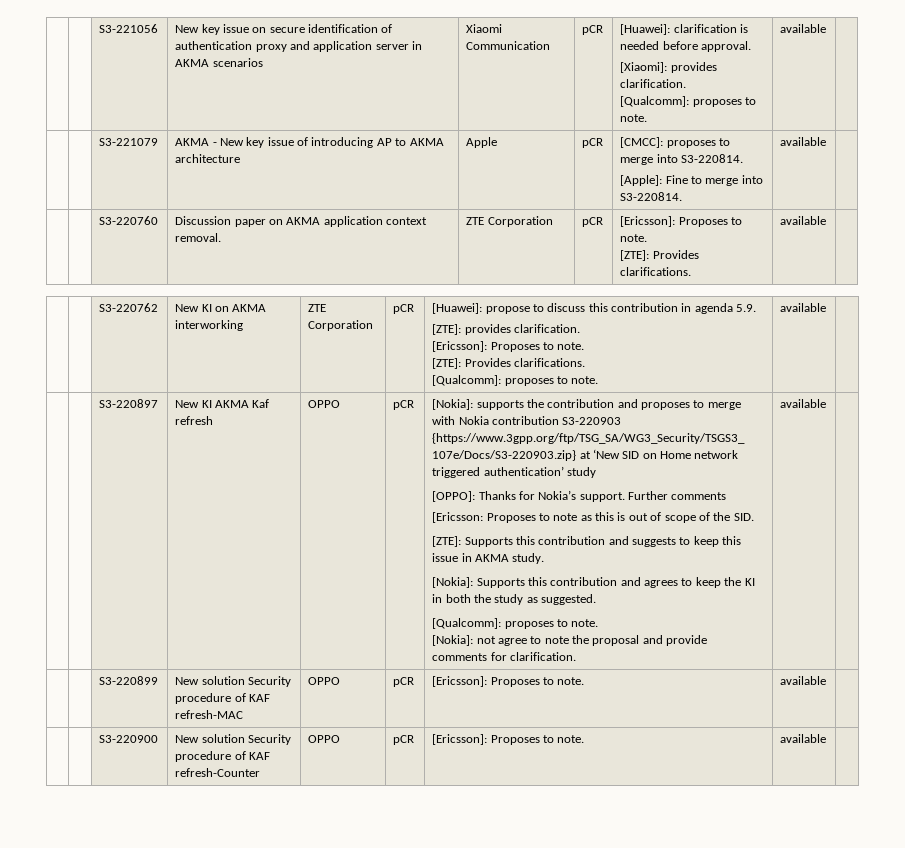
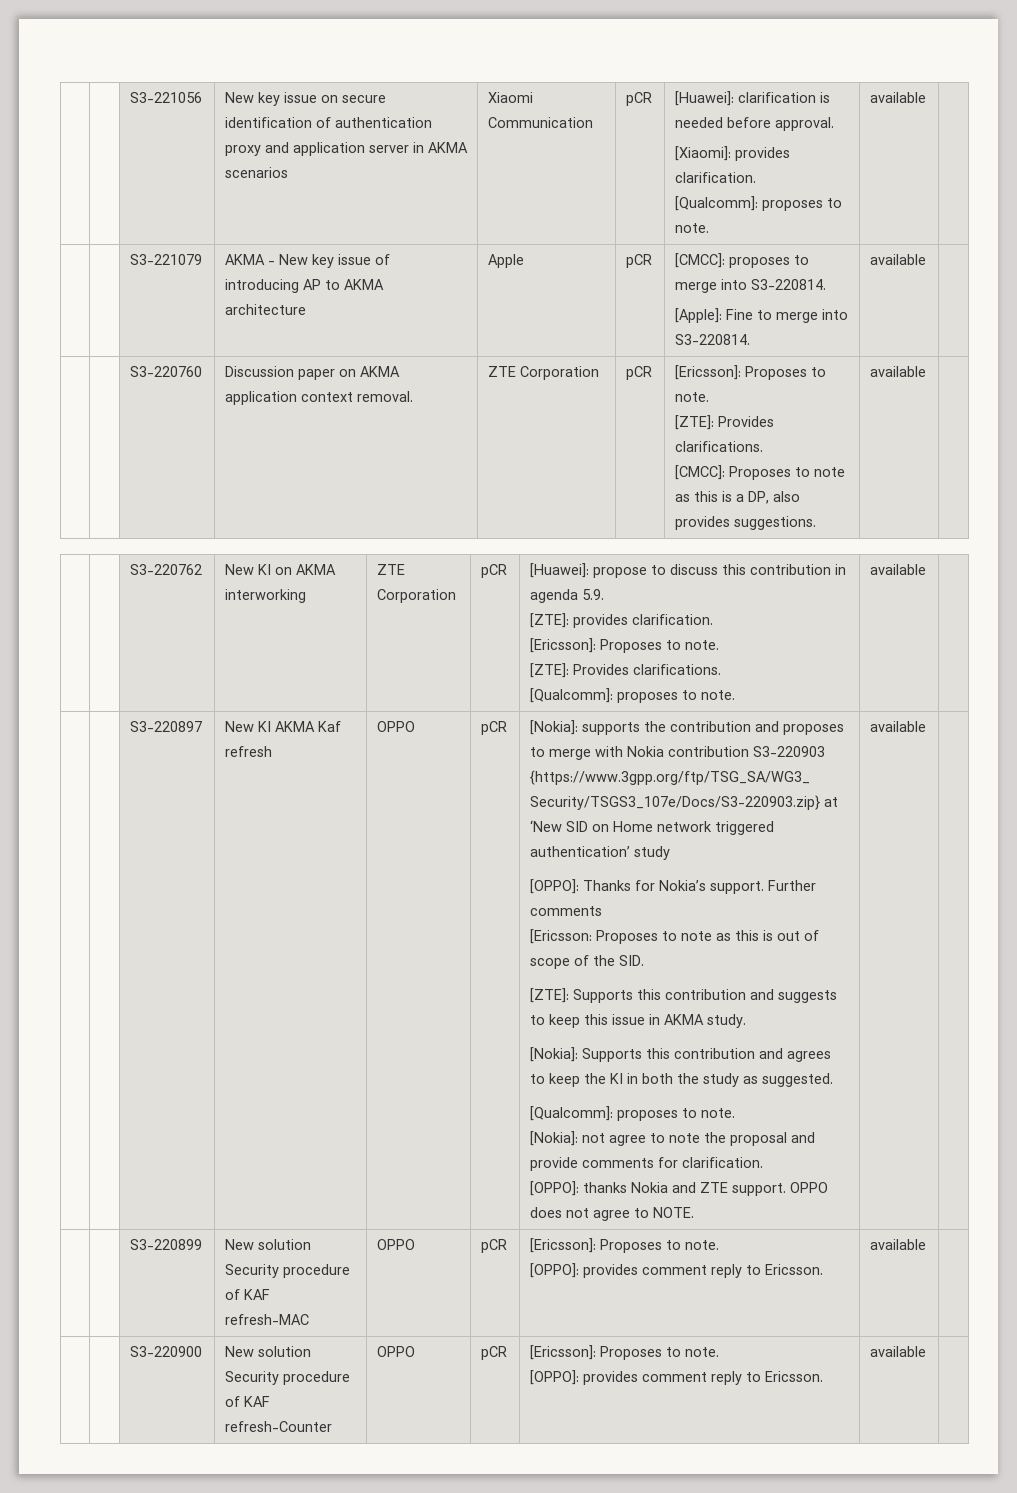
(692, 271) none -> [674,465,845,480] [674,491,800,504] [674,516,816,530] // [CMCC]: Proposes to note as this is a DP, also provides suggestions.
(576, 656) none -> [529,1181,828,1196] [529,1207,694,1221] // [OPPO]: thanks Nokia and ZTE support. OPPO does not agree to NOTE.
(585, 681) none -> [529,1263,823,1278] // [OPPO]: provides comment reply to Ericsson.
(585, 739) none -> [529,1370,823,1385] // [OPPO]: provides comment reply to Ericsson.

